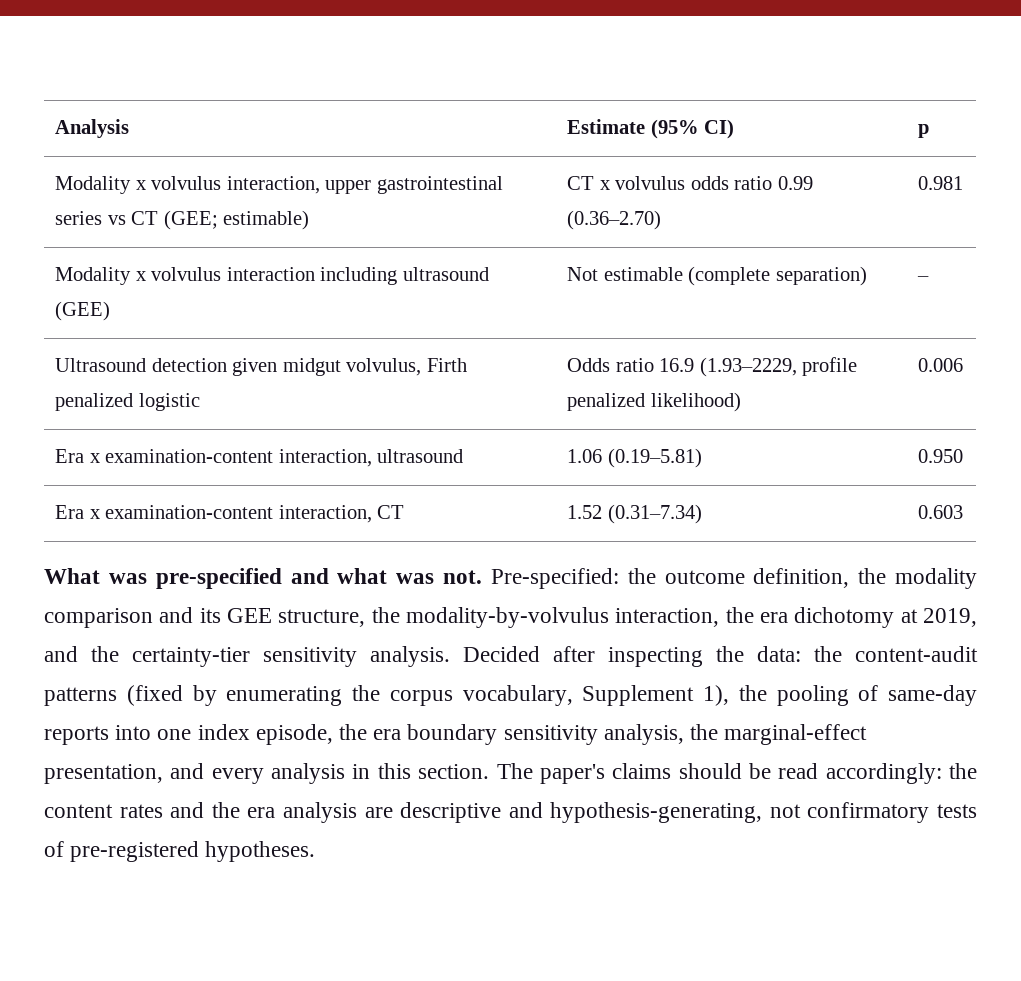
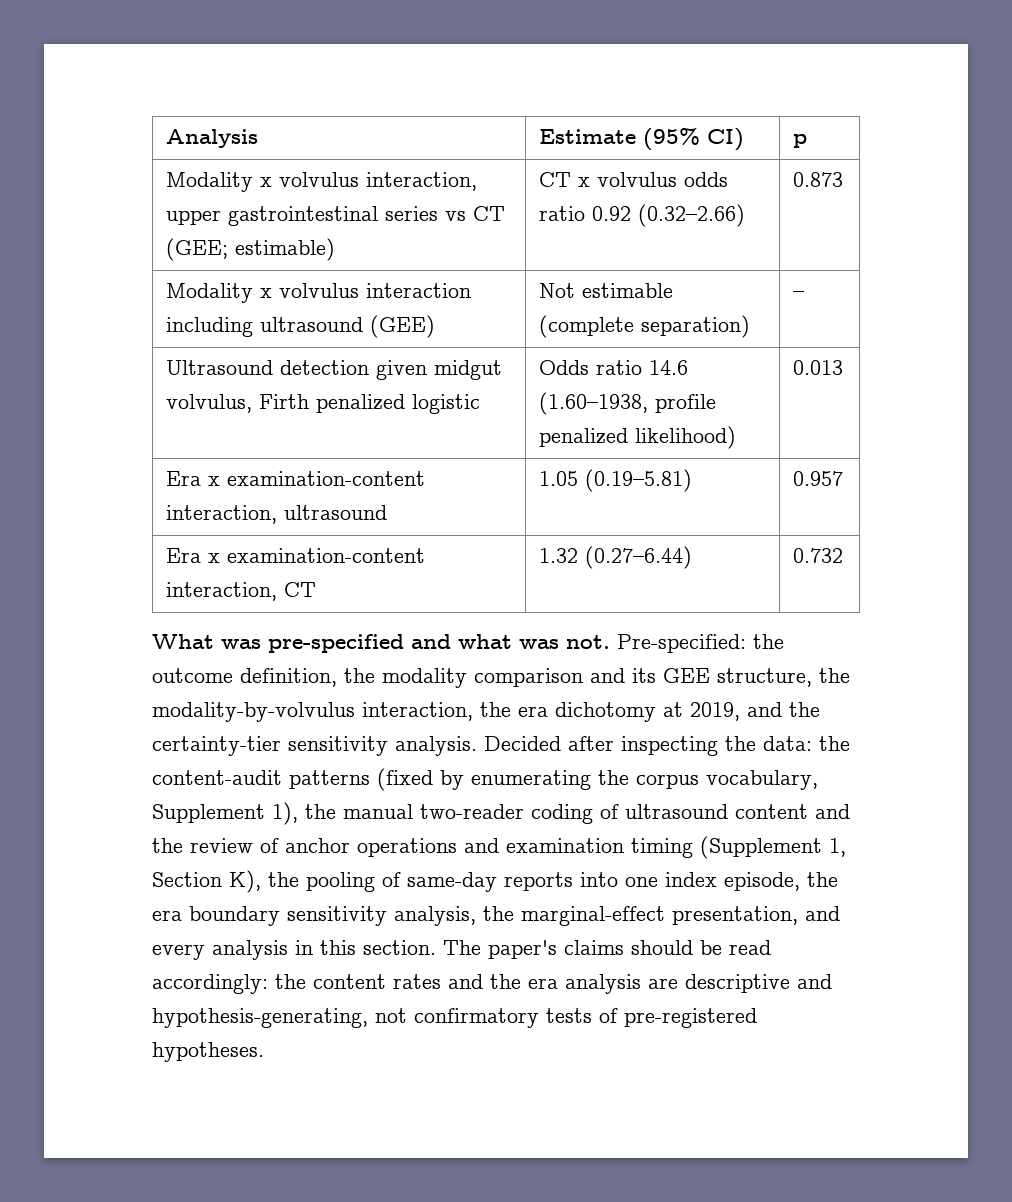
[777,176,813,190] [567,210,662,230] [918,176,964,190] 0.99 (0.36–2.70) | 0.981 -> [592,204,746,227] [793,172,844,187] 0.92 (0.32–2.66) | 0.873
[659,357,797,377] 16.9 (1.93–2229, -> [649,360,689,375] [539,392,649,415] 14.6 (1.60–1938,
[918,358,964,372] 0.006 -> [793,360,844,375] 0.013
[567,449,603,463] 1.06 -> [539,471,579,486] 1.05
[918,449,964,463] 0.950 -> [793,471,844,486] 0.957
[567,504,702,524] [918,505,964,519] 1.52 (0.31–7.34) | 0.603 -> [539,546,693,569] [793,548,844,563] 1.32 (0.27–6.44) | 0.732
(767, 693) none -> [343,804,850,824] [152,836,846,859] [152,870,299,893] manual two-reader coding of ultrasound content and the review of anchor operations and examination timing (Supplement 1, Section K), the

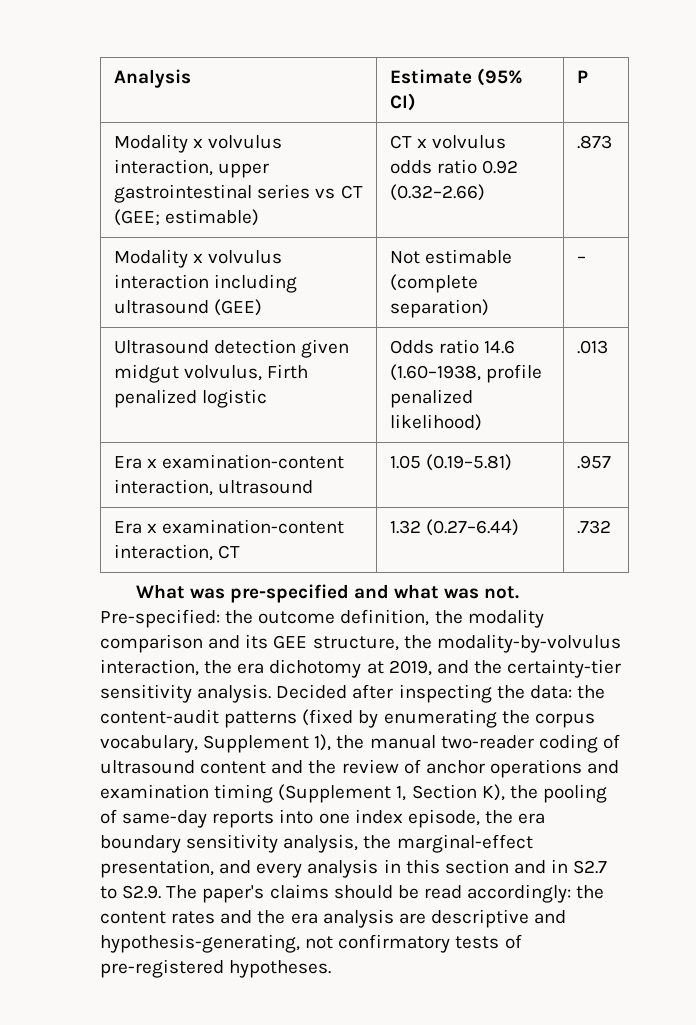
[793,134,808,148] p -> [577,70,589,83] P
[793,172,844,187] 0.873 -> [577,135,613,149] .873
[793,360,844,375] 0.013 -> [577,340,609,354] .013
[793,471,844,486] 0.957 -> [577,455,612,469] .957
[793,548,844,563] 0.732 -> [577,520,612,534] .732
[363,940,436,955] section. -> [444,859,608,874] [100,885,162,899] section and in S2.7 to S2.9.

